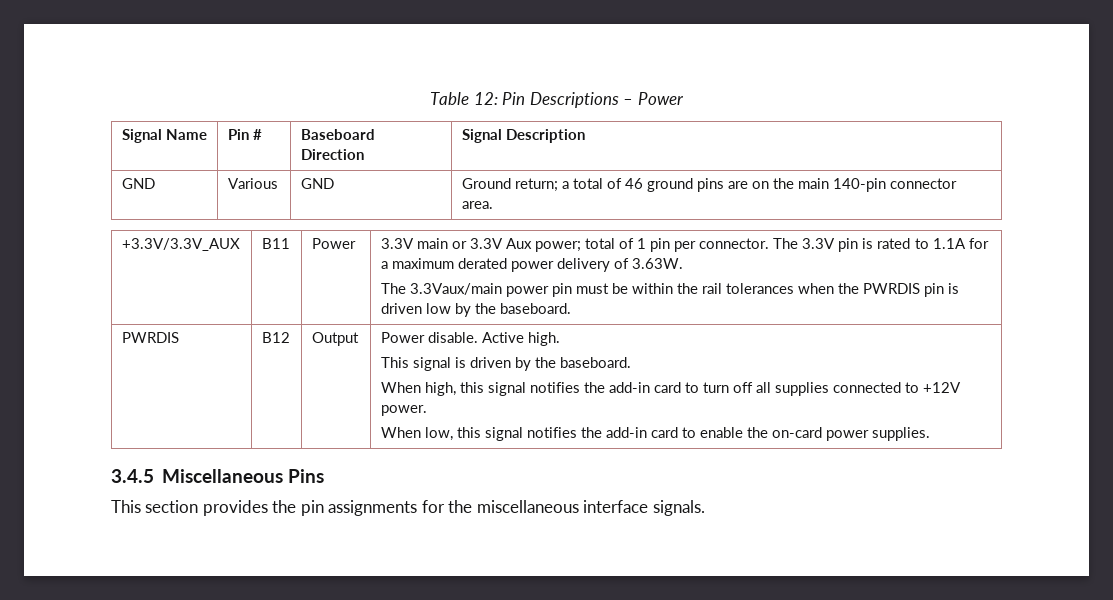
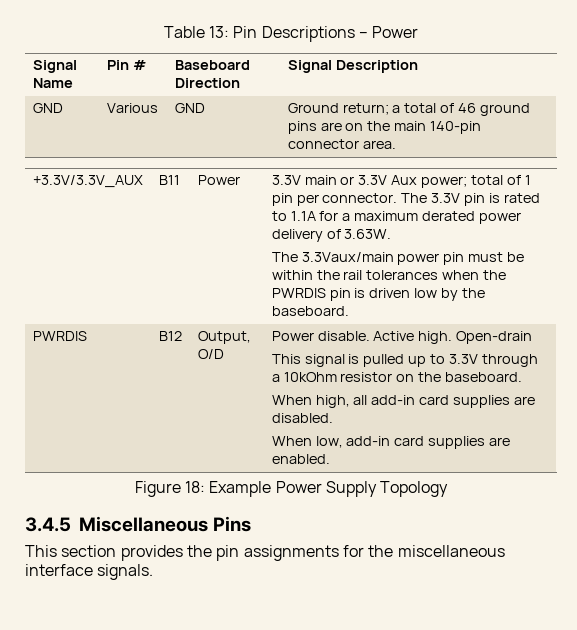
[473,92,498,105] 12: -> [209,26,230,38] 13:
[311,332,359,346] Output -> [197,331,251,344] [197,349,224,359] Output, O/D
(560, 339) none -> [456,331,533,344] Open-drain
[469,357,631,371] [380,382,962,396] [380,405,427,416] [380,427,931,441] driven by the baseboard. // When high, this signal notifies the add-in card to turn off all supplies connected to +12V power. // When low, this signal notifies the add-in card to enable the on-card power supplies. -> [363,354,539,367] [271,372,523,382] [271,395,536,408] [271,413,333,423] [271,436,511,449] [271,454,330,464] [134,481,449,497] pulled up to 3.3V through a 10kOhm resistor on the baseboard. // When high, all add-in card supplies are disabled. // When low, add-in card supplies are enabled. // Figure 18: Example Power Supply Topology

